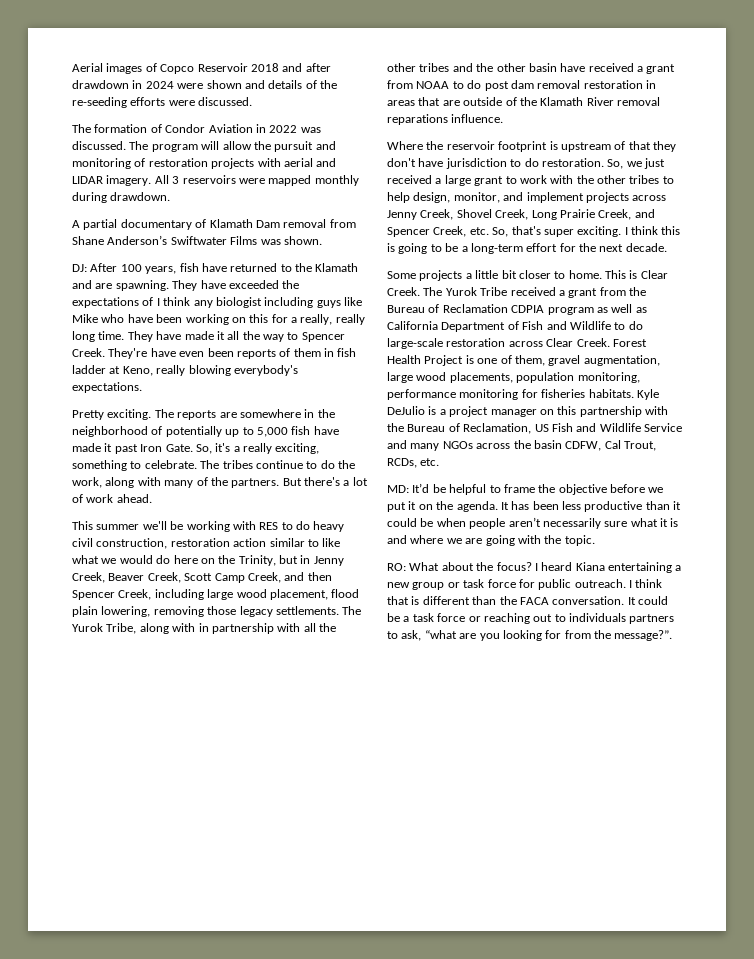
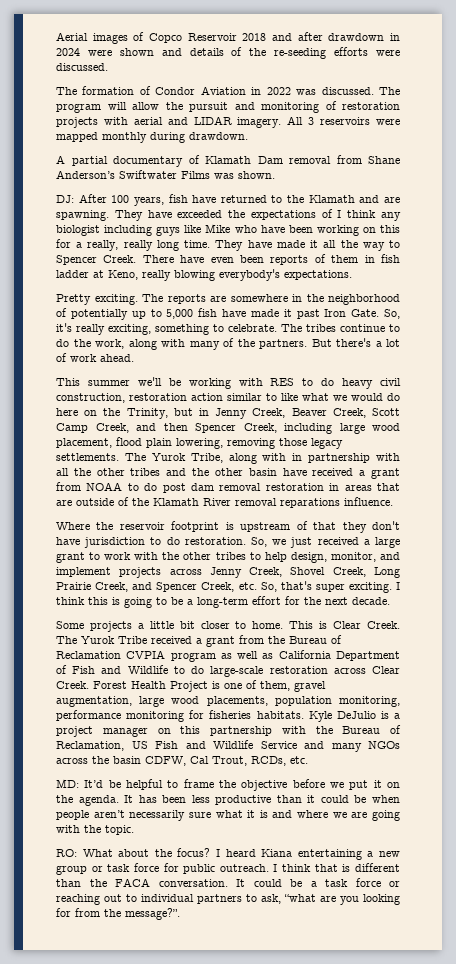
[108,348,148,359] They're -> [142,255,174,263] There
[233,446,240,452] a -> (72, 327) none
[511,305,545,313] CDPIA -> [126,650,166,659] CVPIA
[569,613,626,622] individuals -> [141,894,194,902] individual

